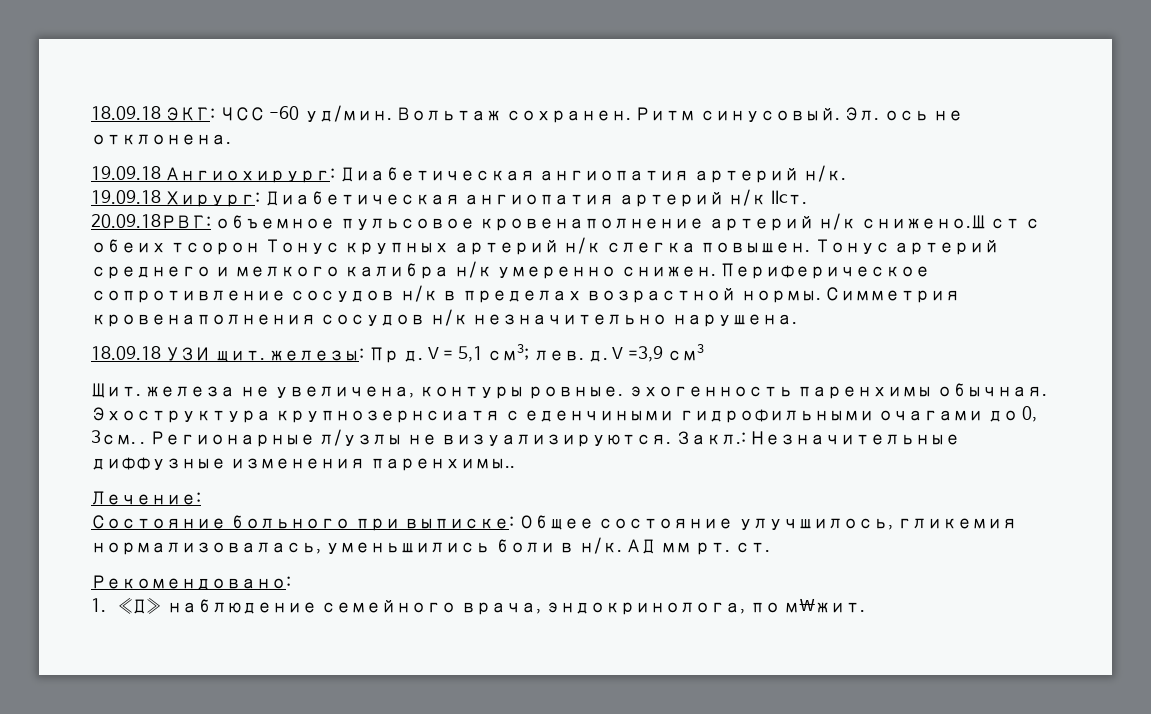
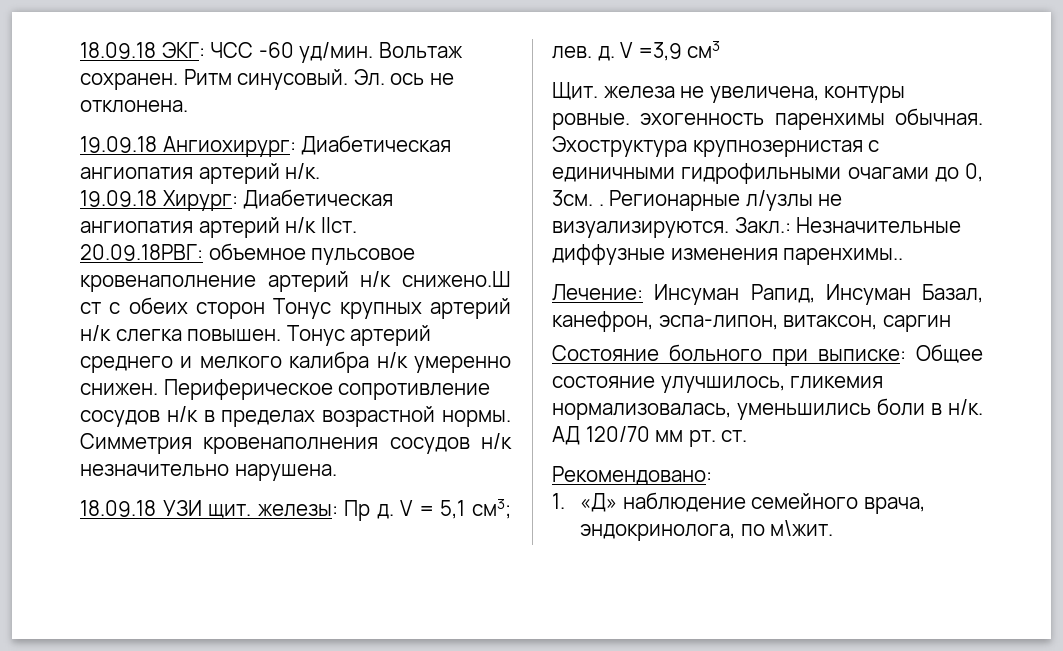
[170,242,261,255] тсорон -> [196,302,265,319] сторон
[275,410,675,423] крупнозернсиатя с еденчиными -> [692,140,880,157] [552,167,675,182] крупнозернистая с единичными
(201, 498) none -> [654,284,983,305] [552,311,951,332] Инсуман Рапид, Инсуман Базал, канефрон, эспа-липон, витаксон, саргин
(657, 546) none -> [585,426,650,442] 120/70

